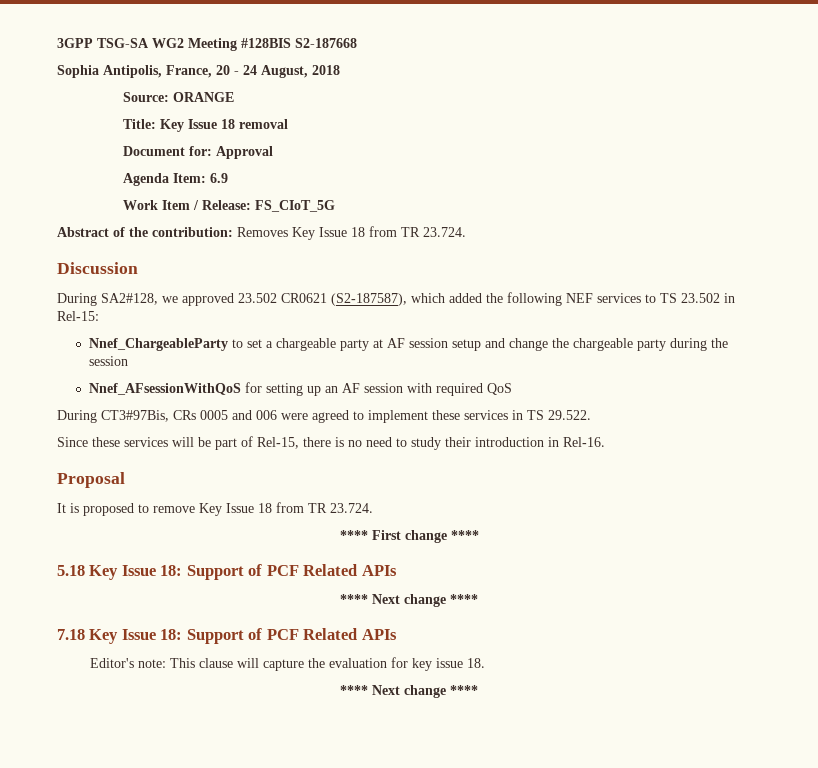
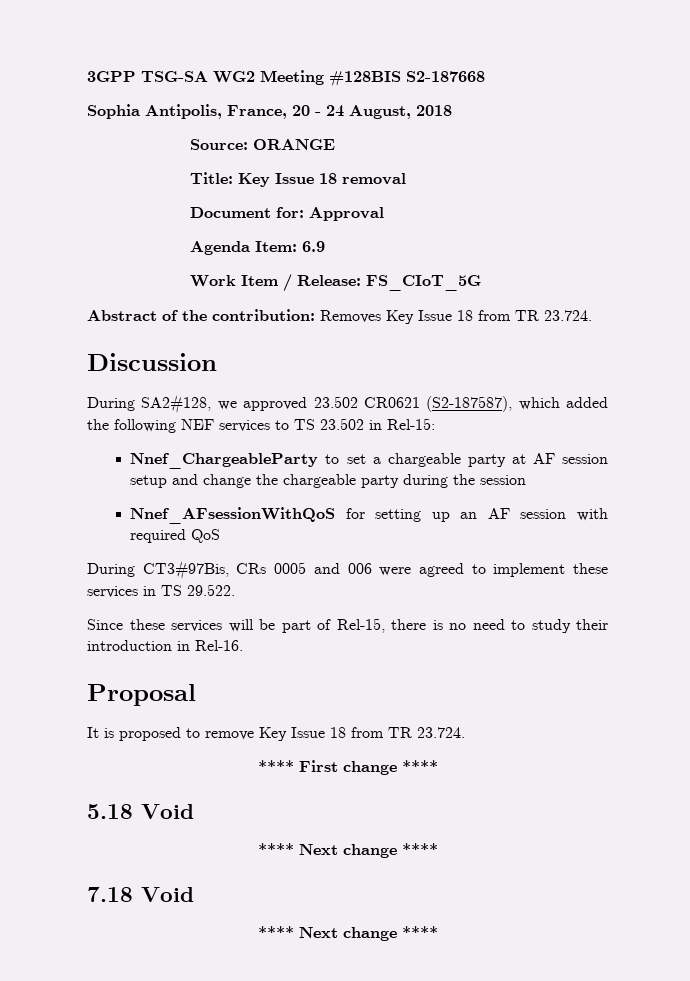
[89,564,397,580] Key Issue 18: Support of PCF Related APIs -> [141,804,194,819] Void
[89,628,397,644] [90,657,486,671] Key Issue 18: Support of PCF Related APIs // Editor's note: This clause will capture the evaluation for key issue 18. -> [141,887,194,902] Void

